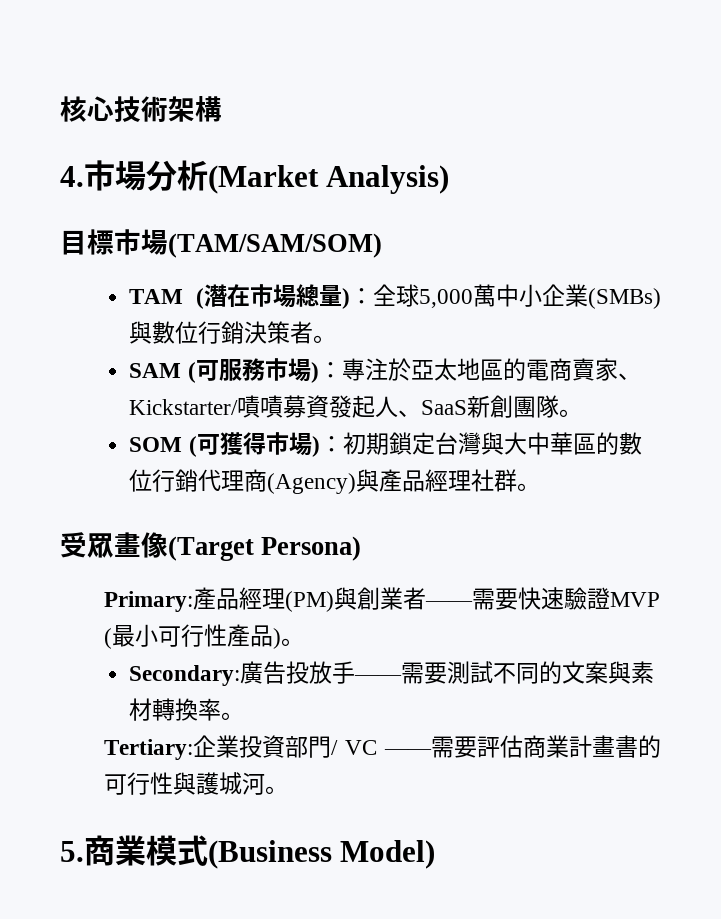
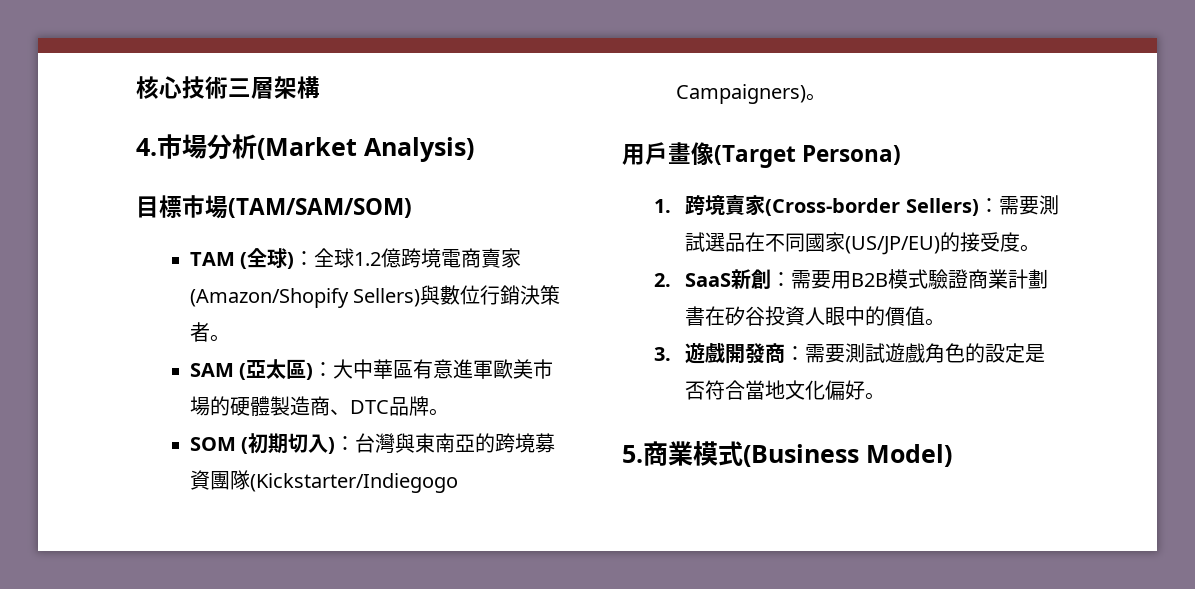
(168, 109) none -> [228,77,274,99] 三層
[204,284,661,309] 潛在市場總量)：全球5,000萬中小企業(SMBs) -> [247,248,522,269] [189,288,421,308] 全球)：全球1.2億跨境電商賣家(Amazon/Shopify Sellers)
[195,358,641,383] [129,395,583,418] [129,432,642,457] [129,469,541,494] [60,532,114,558] 可服務市場)：專注於亞太地區的電商賣家、Kickstarter/嘖嘖募資發起人、SaaS新創團隊。 // SOM (可獲得市場)：初期鎖定台灣與大中華區的數位行銷代理商(Agency)與產品經理社群。 // 受眾 -> [246,359,554,380] [189,396,449,416] [189,433,556,454] [189,470,458,493] [675,84,826,104] [622,142,668,165] 亞太區)：大中華區有意進軍歐美市場的硬體製造商、DTC品牌。 // SOM (初期切入)：台灣與東南亞的跨境募資團隊(Kickstarter/Indiegogo Campaigners)。 // 用戶
[104,587,661,612] [104,624,305,649] [129,661,655,686] [129,698,245,721] [104,735,661,760] [104,772,266,795] Primary:產品經理(PM)與創業者——需要快速驗證MVP (最小可行性產品)。 // Secondary:廣告投放手——需要測試不同的文案與素材轉換率。 // Tertiary:企業投資部門/ VC ——需要評估商業計畫書的可行性與護城河 -> [653,195,1059,216] [685,232,1041,255] [653,269,1049,290] [685,306,946,326] [653,342,1046,364] [685,380,866,401] 1.跨境賣家(Cross-border Sellers)：需要測試選品在不同國家(US/JP/EU)的接受度。 // 2. SaaS新創：需要用B2B模式驗證商業計劃書在矽谷投資人眼中的價值。 // 3.遊戲開發商：需要測試遊戲角色的設定是否符合當地文化偏好

